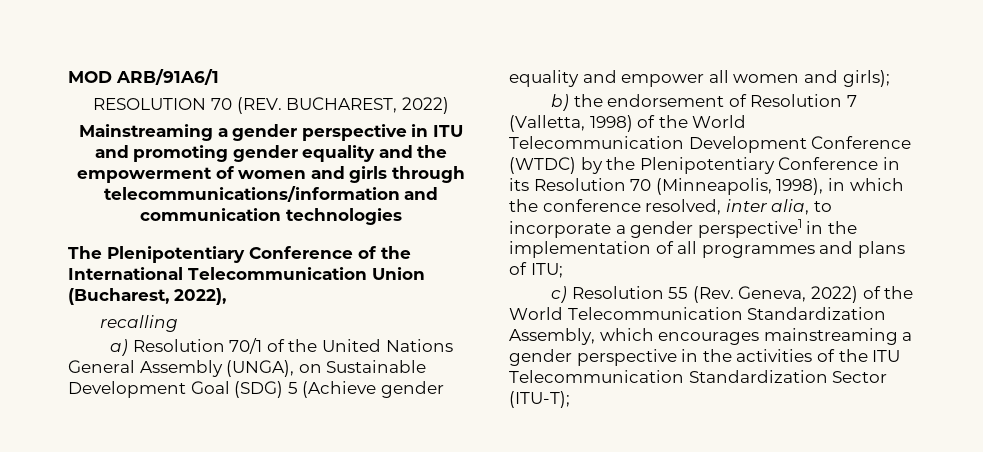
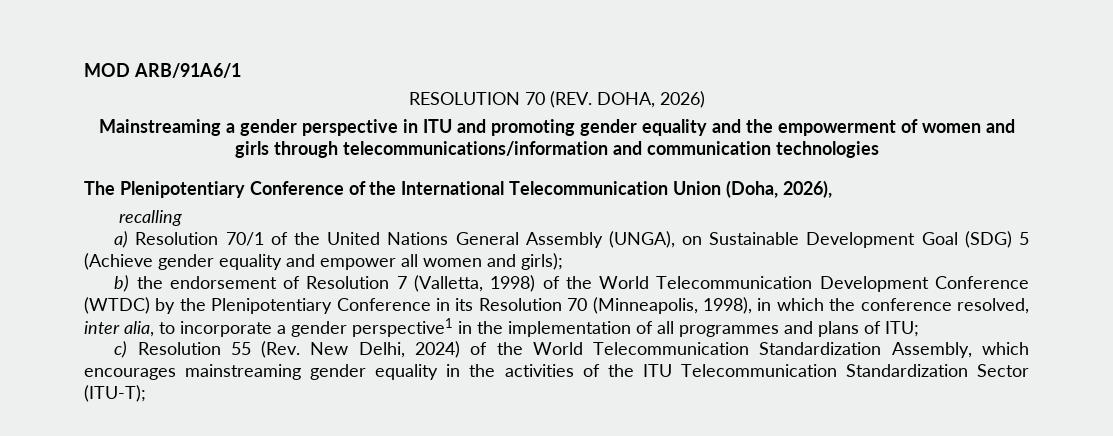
[286,97,449,114] BUCHAREST, 2022) -> [596,91,705,108] DOHA, 2026)
[68,288,226,305] (Bucharest, 2022), -> [725,180,832,198] (Doha, 2026),
[738,286,859,303] Geneva, 2022) -> [310,341,461,358] New Delhi, 2024)
[902,332,913,341] [509,349,677,366] a gender perspective -> [310,364,439,380] gender equality

